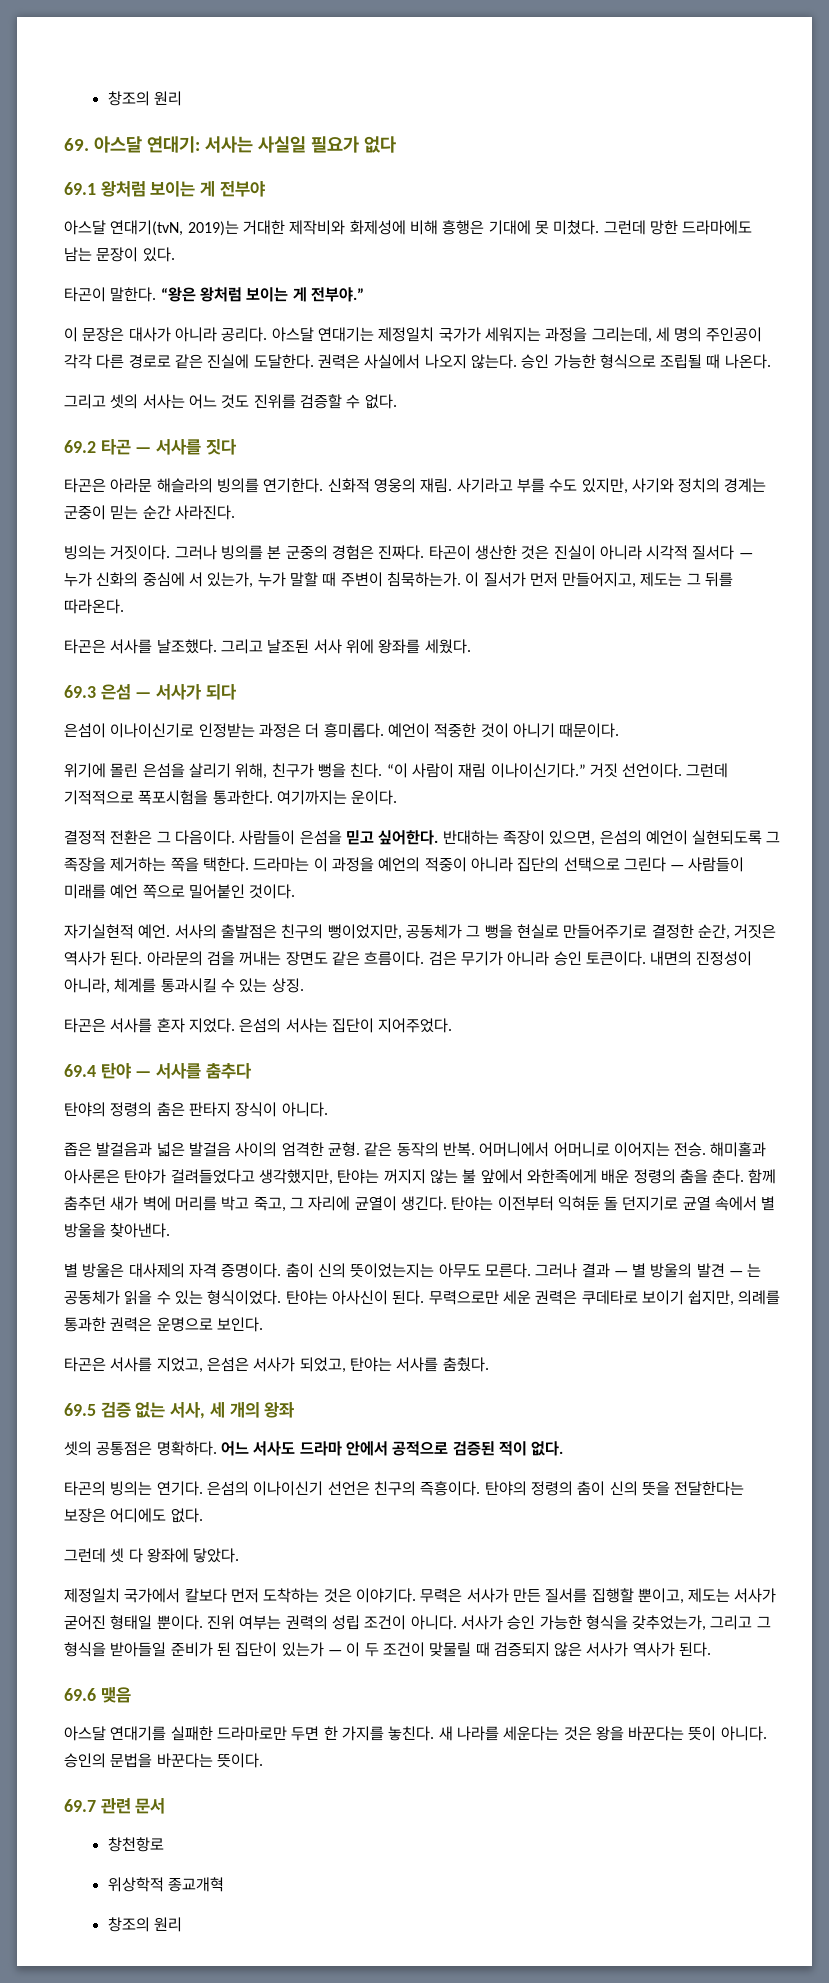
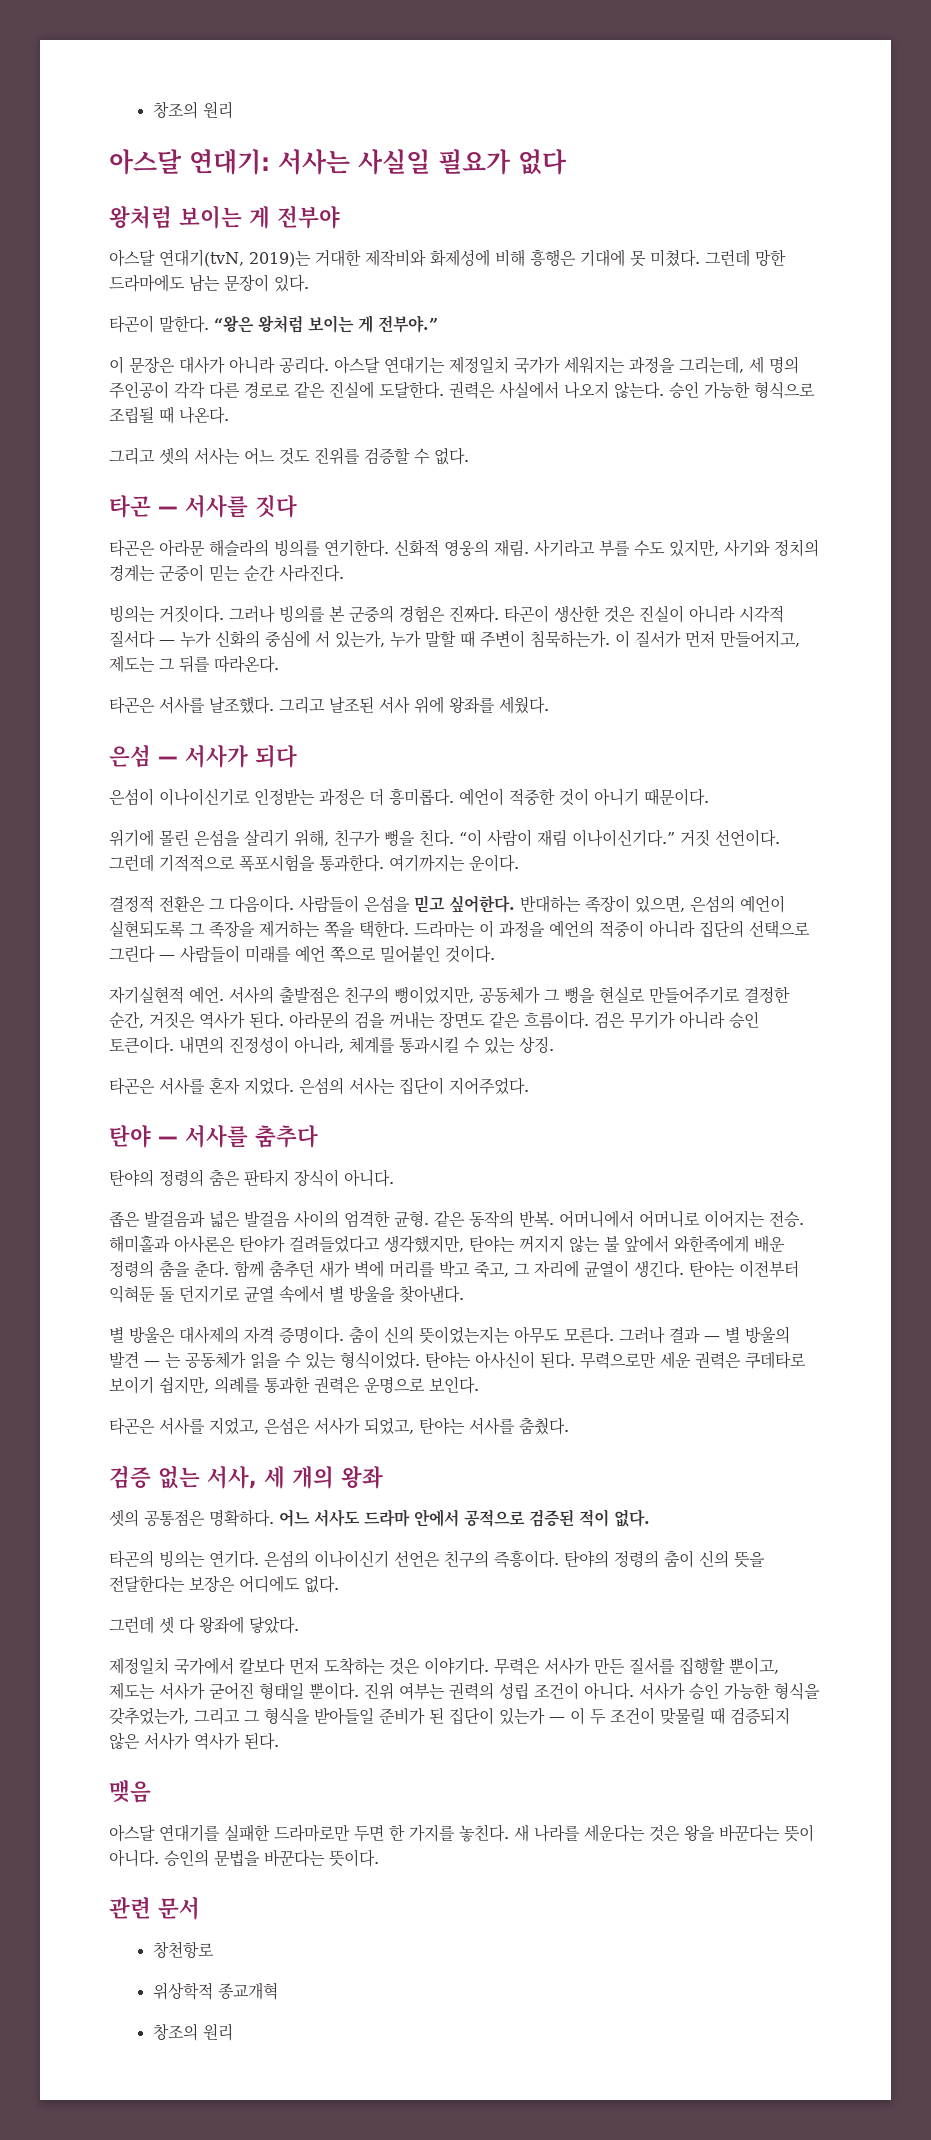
[64,138,89,151] 69. -> (233, 110) none
[64,182,96,195] 69.1 -> (567, 162) none
[64,440,96,453] 69.2 -> (469, 456) none
[64,685,96,698] 69.3 -> (549, 705) none
[64,1064,96,1077] 69.4 -> (529, 1086) none
[64,1403,96,1416] 69.5 -> (569, 1426) none
[64,1688,96,1701] 69.6 -> (279, 1741) none
[64,1799,96,1812] 69.7 -> (379, 1858) none

